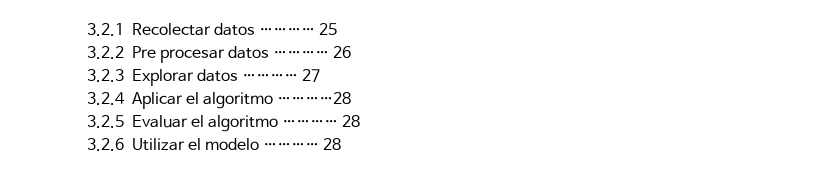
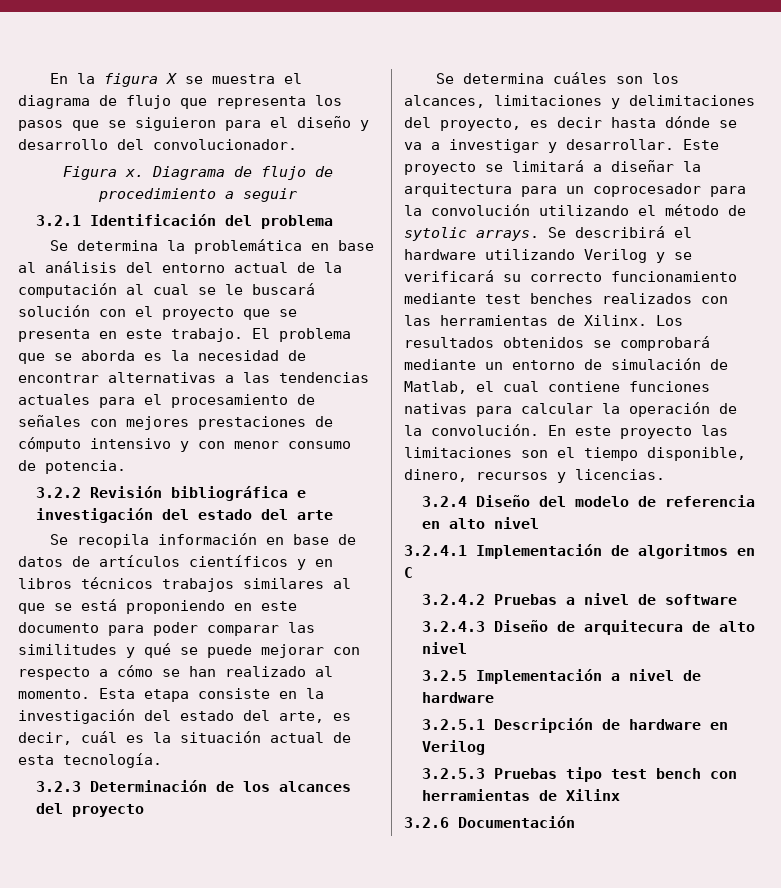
[86,23,338,36] [86,46,352,63] [86,69,321,86] [86,92,352,109] [86,115,361,132] [86,138,342,151] 3.2.1 Recolectar datos ………… 25 // 3.2.2 Pre procesar datos ………… 26 // 3.2.3 Explorar datos ………… 27 // 3.2.4 Aplicar el algoritmo …………28 // 3.2.5 Evaluar el algoritmo ………… 28 // 3.2.6 Utilizar el modelo ………… 28 -> [50,73,303,87] [18,95,342,109] [18,116,369,131] [18,139,297,150] [62,166,333,180] [97,188,297,202] [36,214,334,229] [50,239,375,254] [18,261,342,273] [18,283,315,298] [18,305,297,320] [18,328,351,342] [18,350,306,364] [18,372,369,383] [18,394,315,408] [18,415,333,430] [18,437,351,452] [18,460,126,474] [36,486,307,501] [36,508,334,523] [50,533,357,548] [18,555,333,570] [18,577,351,592] [18,599,297,614] [18,622,315,636] [18,643,360,658] [18,665,333,680] [18,688,324,702] [18,709,351,724] [18,731,351,745] [18,753,162,768] [36,780,352,792] [36,803,145,817] [436,72,680,84] [404,95,755,109] [404,116,737,131] [404,139,719,153] [404,160,701,175] [404,183,746,197] [404,204,746,216] [404,226,692,241] [404,249,692,263] [404,270,737,282] [404,293,728,304] [404,315,683,326] [404,336,710,351] [404,358,728,370] [404,381,710,394] [404,402,737,417] [404,424,728,439] [404,447,746,461] [404,469,665,483] [422,495,756,507] [422,517,540,529] [404,544,755,559] [404,567,413,578] [422,593,738,605] [422,620,756,635] [422,642,468,654] [422,669,702,684] [422,692,495,703] [422,718,729,733] [422,740,486,755] [422,767,738,782] [422,789,621,801] [404,816,575,828] En la figura X se muestra el diagrama de flujo que representa los pasos que se siguieron para el diseño y desarrollo del convolucionador. // Figura x. Diagrama de flujo de procedimiento a seguir // 3.2.1 Identificación del problema // Se determina la problemática en base al análisis del entorno actual de la computación al cual se le buscará solución con el proyecto que se presenta en este trabajo. El problema que se aborda es la necesidad de encontrar alternativas a las tendencias actuales para el procesamiento de señales con mejores prestaciones de cómputo intensivo y con menor consumo de potencia. // 3.2.2 Revisión bibliográfica e investigación del estado del arte // Se recopila información en base de datos de artículos científicos y en libros técnicos trabajos similares al que se está proponiendo en este documento para poder comparar las similitudes y qué se puede mejorar con respecto a cómo se han realizado al momento. Esta etapa consiste en la investigación del estado del arte, es decir, cuál es la situación actual de esta tecnología. // 3.2.3 Determinación de los alcances del proyecto // Se determina cuáles son los alcances, limitaciones y delimitaciones del proyecto, es decir hasta dónde se va a investigar y desarrollar. Este proyecto se limitará a diseñar la arquitectura para un coprocesador para la convolución utilizando el método de sytolic arrays. Se describirá el hardware utilizando Verilog y se verificará su correcto funcionamiento mediante test benches realizados con las herramientas de Xilinx. Los resultados obtenidos se comprobará mediante un entorno de simulación de Matlab, el cual contiene funciones nativas para calcular la operación de la convolución. En este proyecto las limitaciones son el tiempo disponible, dinero, recursos y licencias. // 3.2.4 Diseño del modelo de referencia en alto nivel // 3.2.4.1 Implementación de algoritmos en C // 3.2.4.2 Pruebas a nivel de software // 3.2.4.3 Diseño de arquitecura de alto nivel // 3.2.5 Implementación a nivel de hardware // 3.2.5.1 Descripción de hardware en Verilog // 3.2.5.3 Pruebas tipo test bench con herramientas de Xilinx // 3.2.6 Documentación

